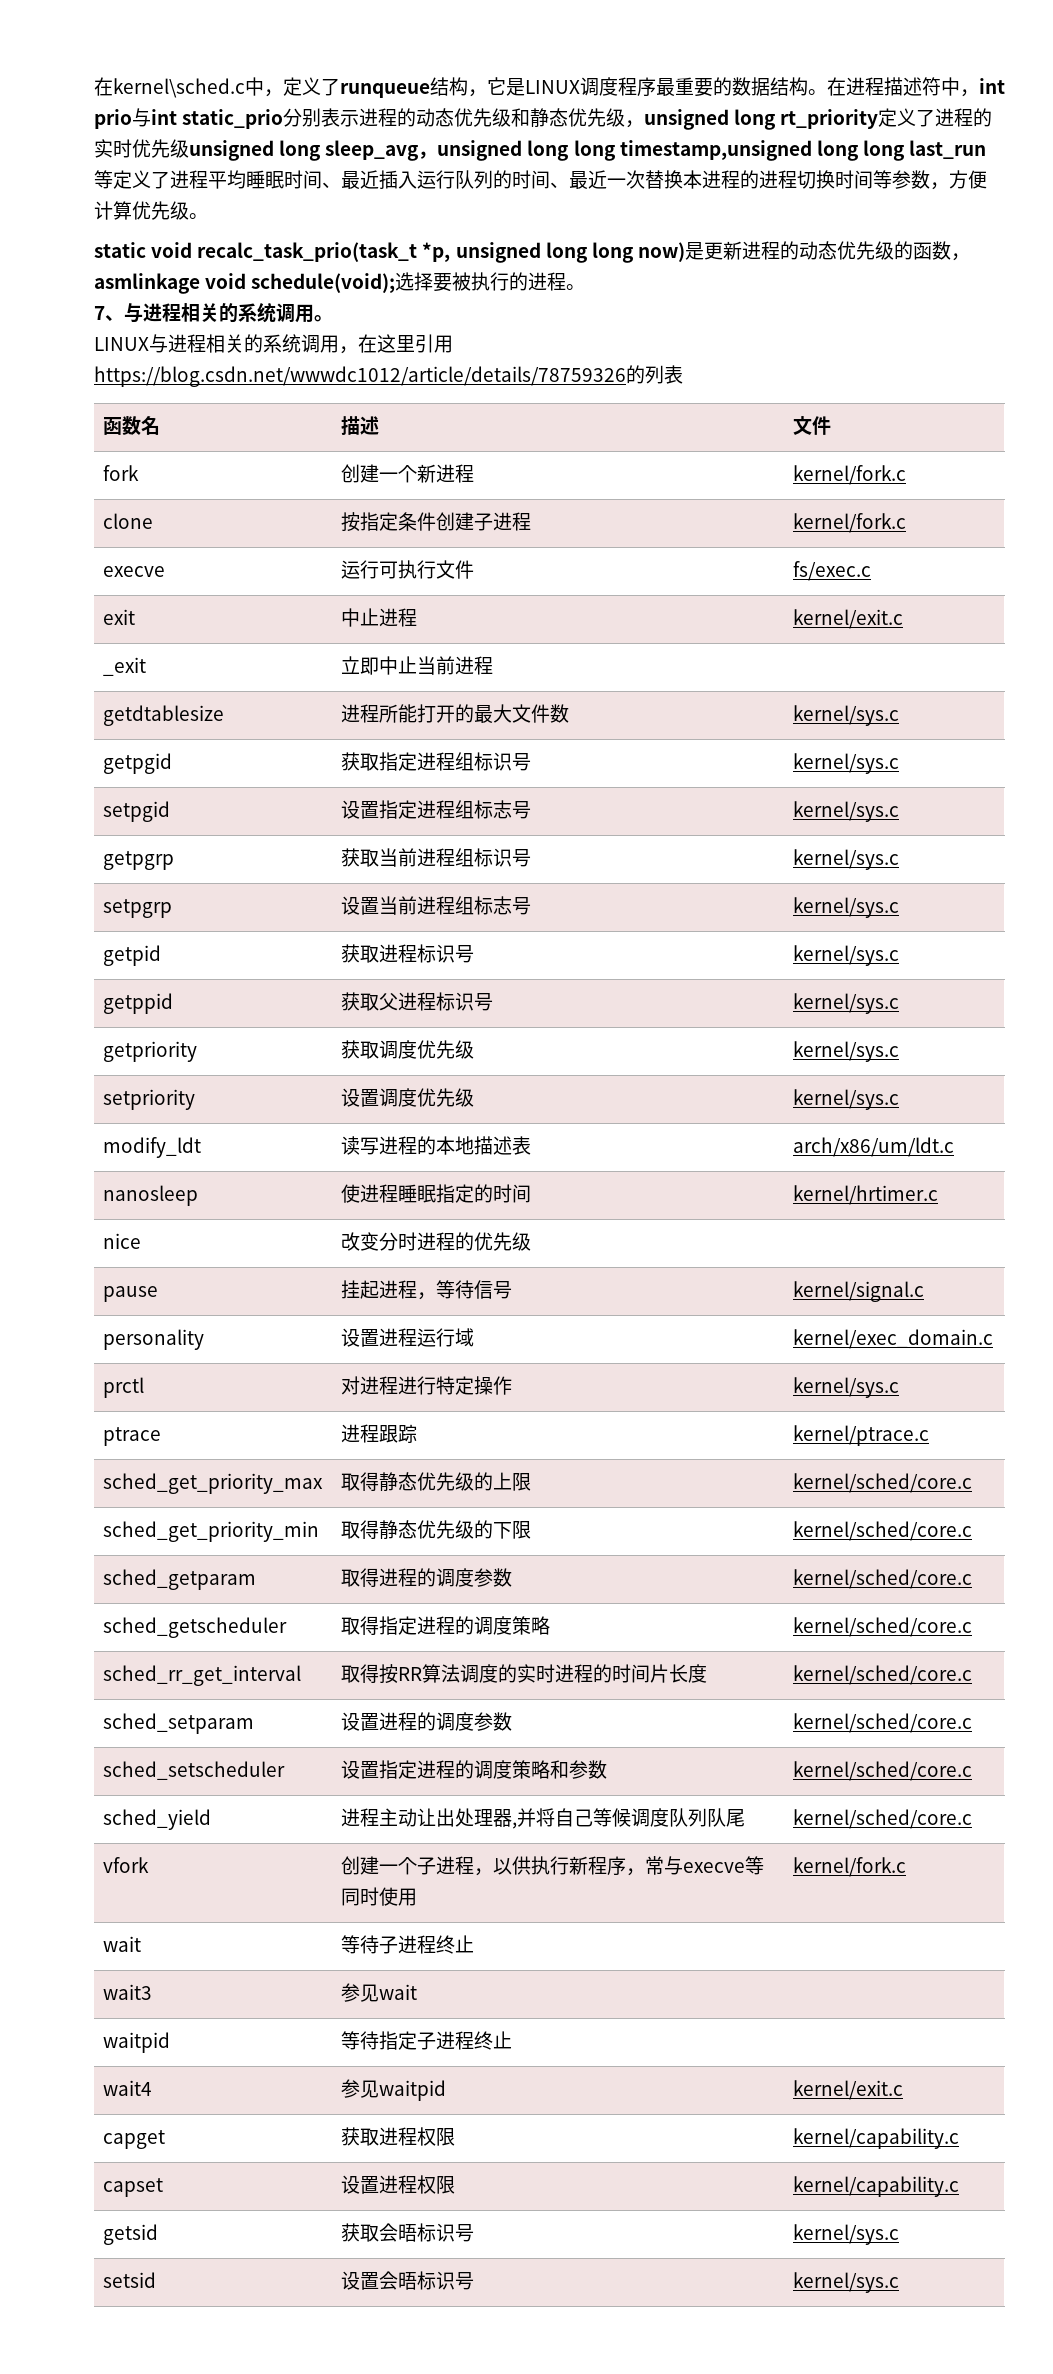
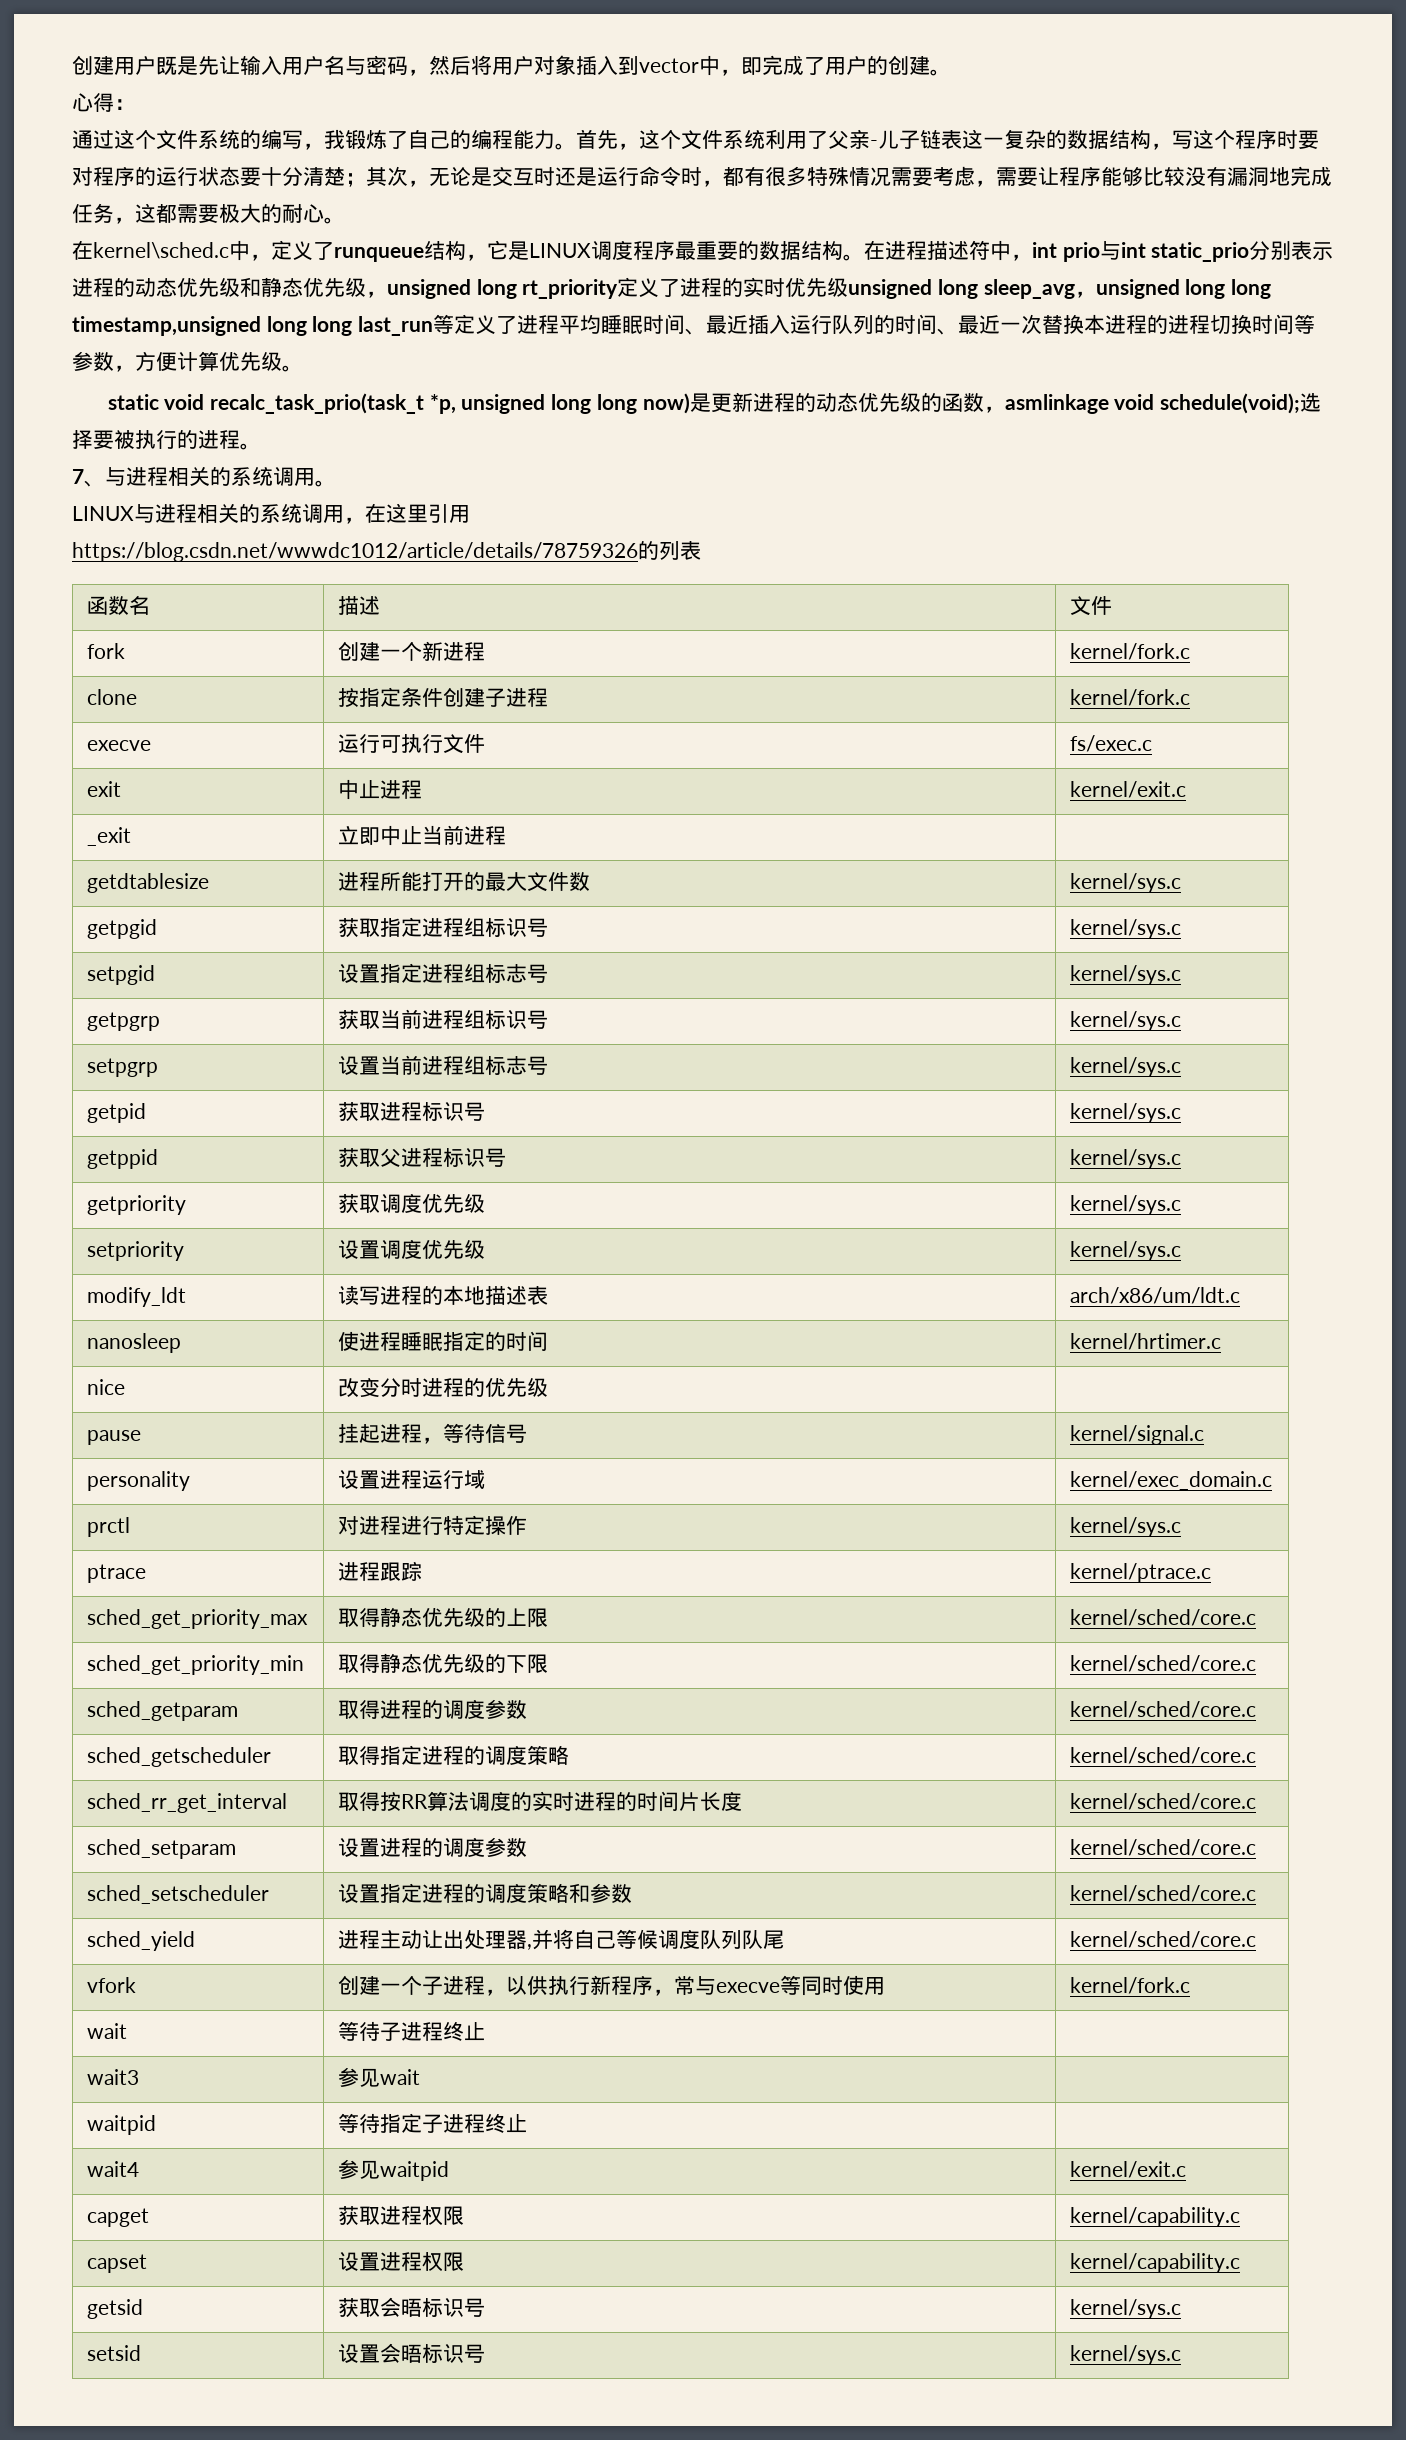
(94, 86) none -> [72,55,951,76] [72,93,135,112] [72,129,1319,150] [72,166,1332,187] [72,203,345,224] 创建用户既是先让输入用户名与密码，然后将用户对象插入到vector中，即完成了用户的创建。 // 心得： // 通过这个文件系统的编写，我锻炼了自己的编程能力。首先，这个文件系统利用了父亲-儿子链表这一复杂的数据结构，写这个程序时要对程序的运行状态要十分清楚；其次，无论是交互时还是运行命令时，都有很多特殊情况需要考虑，需要让程序能够比较没有漏洞地完成任务，这都需要极大的耐心。 //

